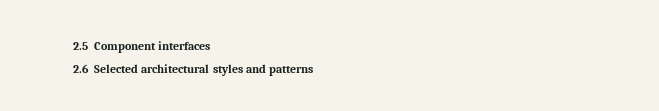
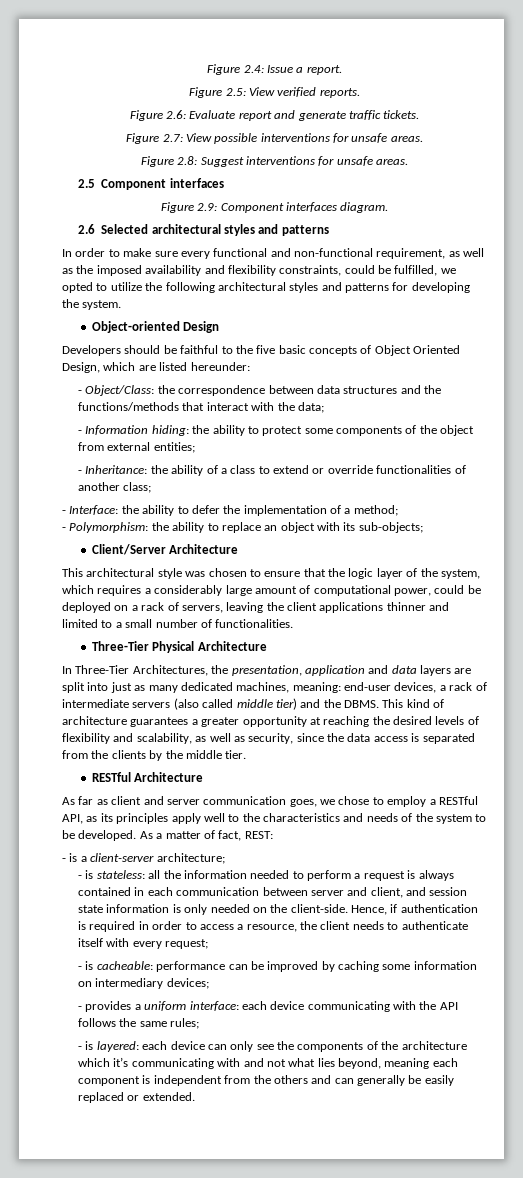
[73,41,211,53] 2.5 Component interfaces -> [207,64,342,75] [189,87,360,98] [129,110,420,121] [126,133,423,144] [140,156,409,167] [78,178,224,190] [160,202,389,213] Figure 2.4: Issue a report. // Figure 2.5: View verified reports. // Figure 2.6: Evaluate report and generate traffic tickets. // Figure 2.7: View possible interventions for unsafe areas. // Figure 2.8: Suggest interventions for unsafe areas. // 2.5 Component interfaces // Figure 2.9: Component interfaces diagram.
(314, 71) none -> [62,248,485,259] [62,265,456,276] [62,282,470,293] [62,299,122,310] [91,321,220,333] [62,345,461,356] [62,362,250,373] [78,385,442,396] [78,402,324,413] [78,425,475,436] [78,442,195,453] [78,465,466,476] [78,482,152,493] [62,505,398,516] [62,522,423,533] [91,544,239,555] [62,568,480,579] [62,585,481,596] [62,602,450,613] [62,619,294,628] [91,641,267,653] [62,665,472,676] [62,682,487,693] [62,698,445,710] [62,716,479,727] [62,733,475,744] [62,750,247,761] [91,772,204,782] [62,796,478,807] [62,813,487,824] [62,830,273,841] [62,853,225,864] [78,870,454,881] [78,887,468,898] [78,904,478,915] [78,921,468,932] [78,938,209,949] [78,961,477,972] [78,978,209,989] [78,1001,458,1012] [78,1018,200,1029] [78,1041,467,1052] [78,1057,458,1069] [78,1075,454,1086] [78,1092,195,1103] // In order to make sure every functional and non-functional requirement, as well as the imposed availability and flexibility constraints, could be fulfilled, we opted to utilize the following architectural styles and patterns for developing the system. // Object-oriented Design // Developers should be faithful to the five basic concepts of Object Oriented Design, which are listed hereunder: // - Object/Class: the correspondence between data structures and the functions/methods that interact with the data; // - Information hiding: the ability to protect some components of the object from external entities; // - Inheritance: the ability of a class to extend or override functionalities of another class; // - Interface: the ability to defer the implementation of a method; // - Polymorphism: the ability to replace an object with its sub-objects; // Client/Server Architecture // This architectural style was chosen to ensure that the logic layer of the system, which requires a considerably large amount of computational power, could be deployed on a rack of servers, leaving the client applications thinner and limited to a small number of functionalities. // Three-Tier Physical Architecture // In Three-Tier Architectures, the presentation, application and data layers are split into just as many dedicated machines, meaning: end-user devices, a rack of intermediate servers (also called middle tier) and the DBMS. This kind of architecture guarantees a greater opportunity at reaching the desired levels of flexibility and scalability, as well as security, since the data access is separated from the clients by the middle tier. // RESTful Architecture // As far as client and server communication goes, we chose to employ a RESTful API, as its principles apply well to the characteristics and needs of the system to be developed. As a matter of fact, REST: // - is a client-server architecture; // - is stateless: all the information needed to perform a request is always contained in each communication between server and client, and session state information is only needed on the client-side. Hence, if authentication is required in order to access a resource, the client needs to authenticate itself with every request; // - is cacheable: performance can be improved by caching some information on intermediary devices; // - provides a uniform interface: each device communicating with the API follows the same rules; // - is layered: each device can only see the components of the architecture which it’s communicating with and not what lies beyond, meaning each component is independent from the others and can generally be easily replaced or extended.

